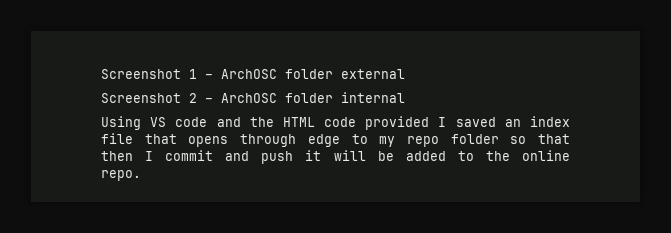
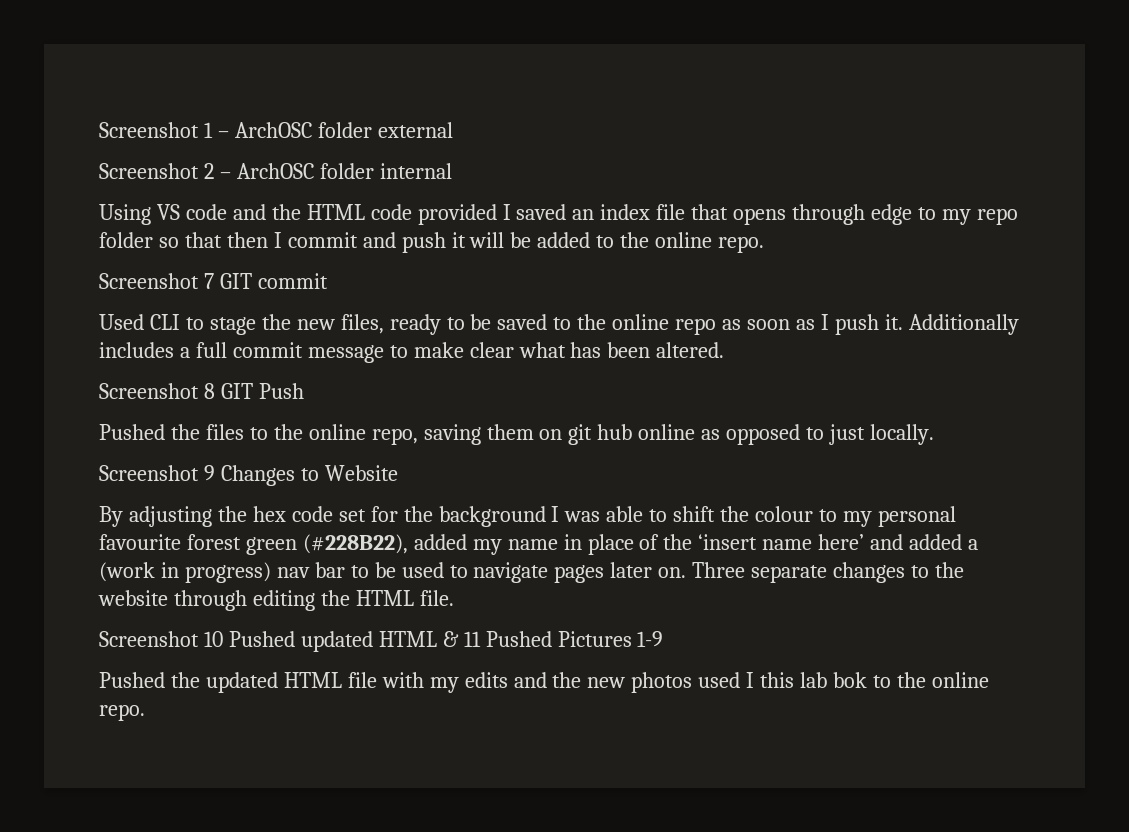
(141, 175) none -> [99,273,328,289] [99,314,1019,335] [99,342,725,363] [99,383,304,399] [99,424,934,445] [99,465,398,486] [99,506,956,527] [99,534,979,555] [99,562,964,583] [98,590,454,611] [99,631,664,652] [99,672,989,693] [99,704,145,721] // Screenshot 7 GIT commit // Used CLI to stage the new files, ready to be saved to the online repo as soon as I push it. Additionally includes a full commit message to make clear what has been altered. // Screenshot 8 GIT Push // Pushed the files to the online repo, saving them on git hub online as opposed to just locally. // Screenshot 9 Changes to Website // By adjusting the hex code set for the background I was able to shift the colour to my personal favourite forest green (#228B22), added my name in place of the ‘insert name here’ and added a (work in progress) nav bar to be used to navigate pages later on. Three separate changes to the website through editing the HTML file. // Screenshot 10 Pushed updated HTML & 11 Pushed Pictures 1-9 // Pushed the updated HTML file with my edits and the new photos used I this lab bok to the online repo.

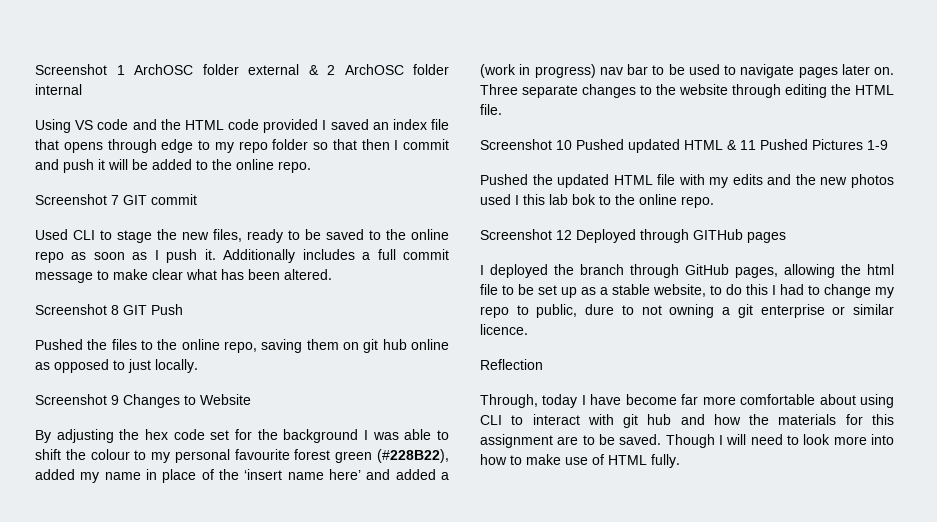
[217,131,229,138] – -> (125, 70) none
[99,163,231,179] // Screenshot 2 – -> [308,65,335,75] & 2
(145, 712) none -> [480,229,786,243] [480,264,894,278] [480,284,894,298] [480,304,894,318] [480,324,528,335] [480,359,543,370] [480,394,894,408] [480,414,894,428] [480,434,894,448] [480,454,680,468] // Screenshot 12 Deployed through GITHub pages // I deployed the branch through GitHub pages, allowing the html file to be set up as a stable website, to do this I had to change my repo to public, dure to not owning a git enterprise or similar licence. // Reflection // Through, today I have become far more comfortable about using CLI to interact with git hub and how the materials for this assignment are to be saved. Though I will need to look more into how to make use of HTML fully.

